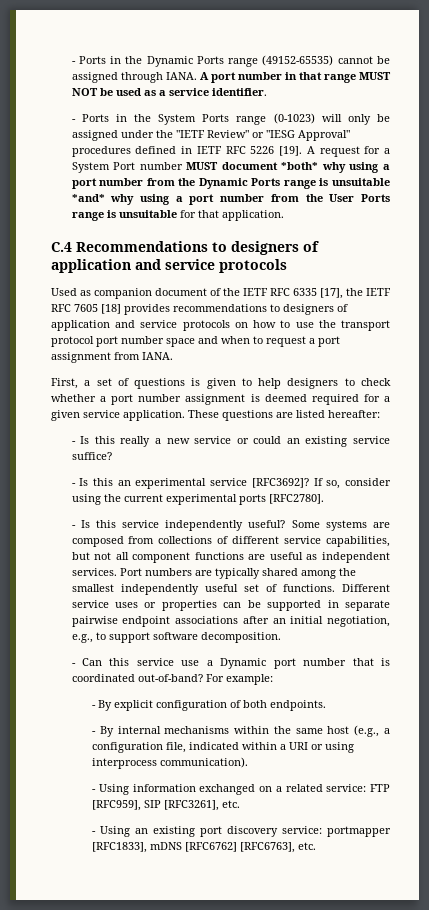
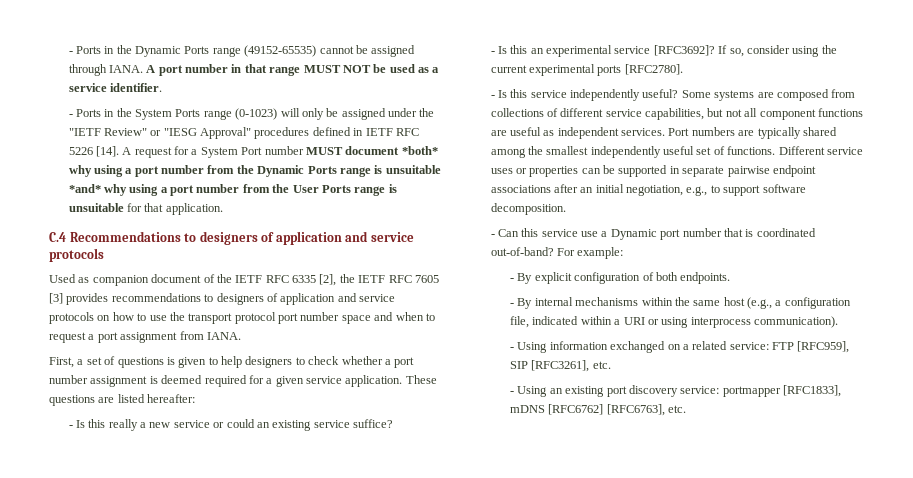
[279,146,303,156] [19]. -> [95,146,119,157] [14].
[320,288,343,299] [17], -> [319,274,337,286] [2],
[101,304,121,314] [18] -> [49,293,63,304] [3]

